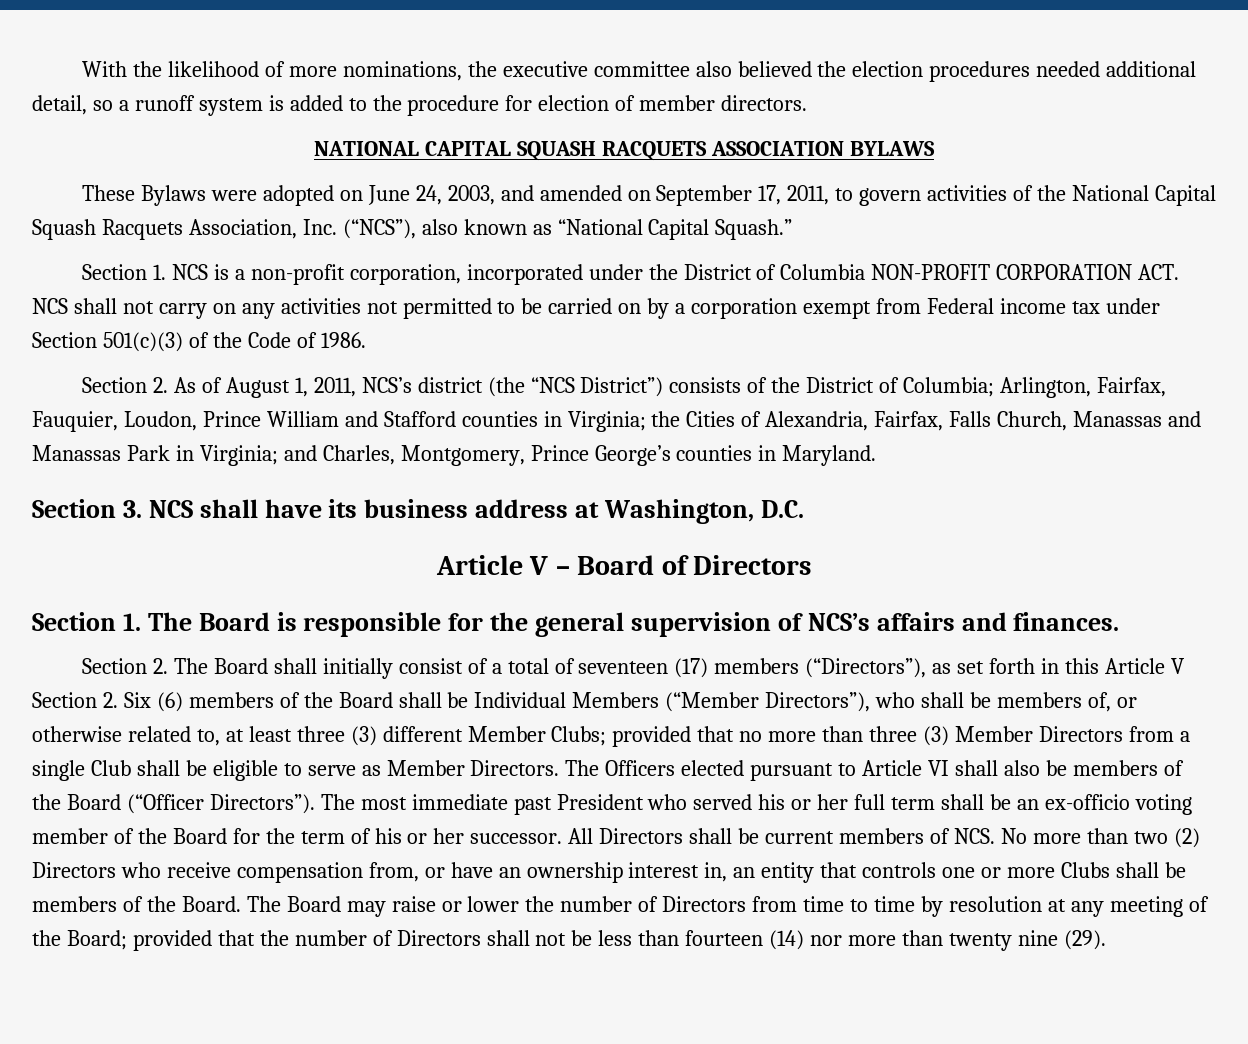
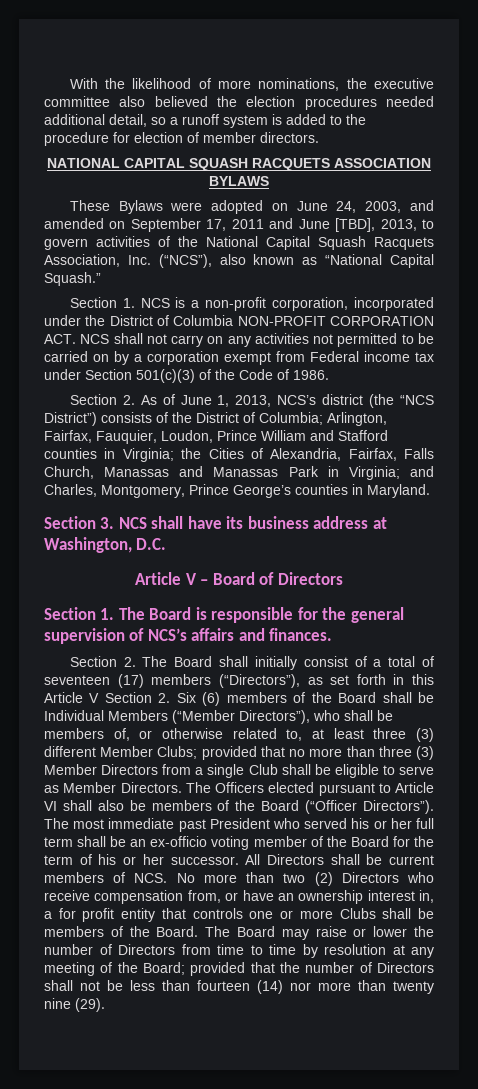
[787,185,830,205] 2011, -> [231,218,417,232] 2011 and June [TBD], 2013,
[225,377,356,398] August 1, 2011, -> [180,395,272,407] June 1, 2013,
[733,867,756,878] an -> [44,908,115,922] a for profit

